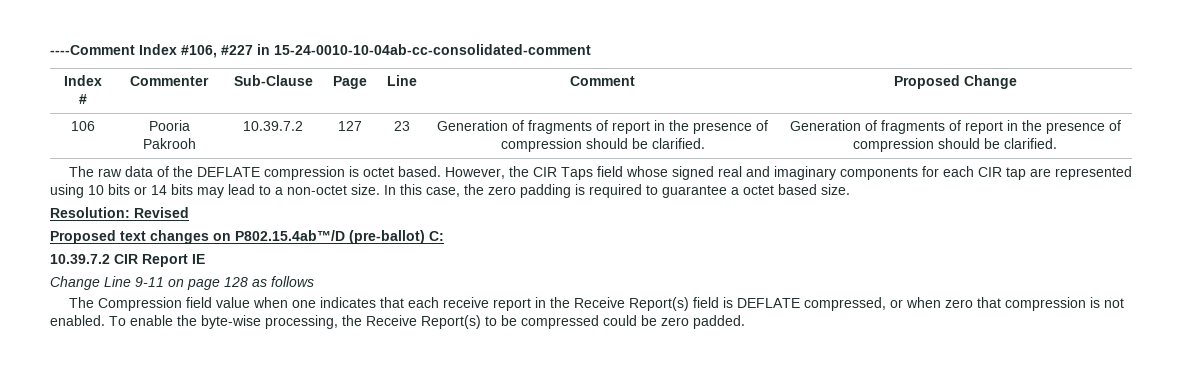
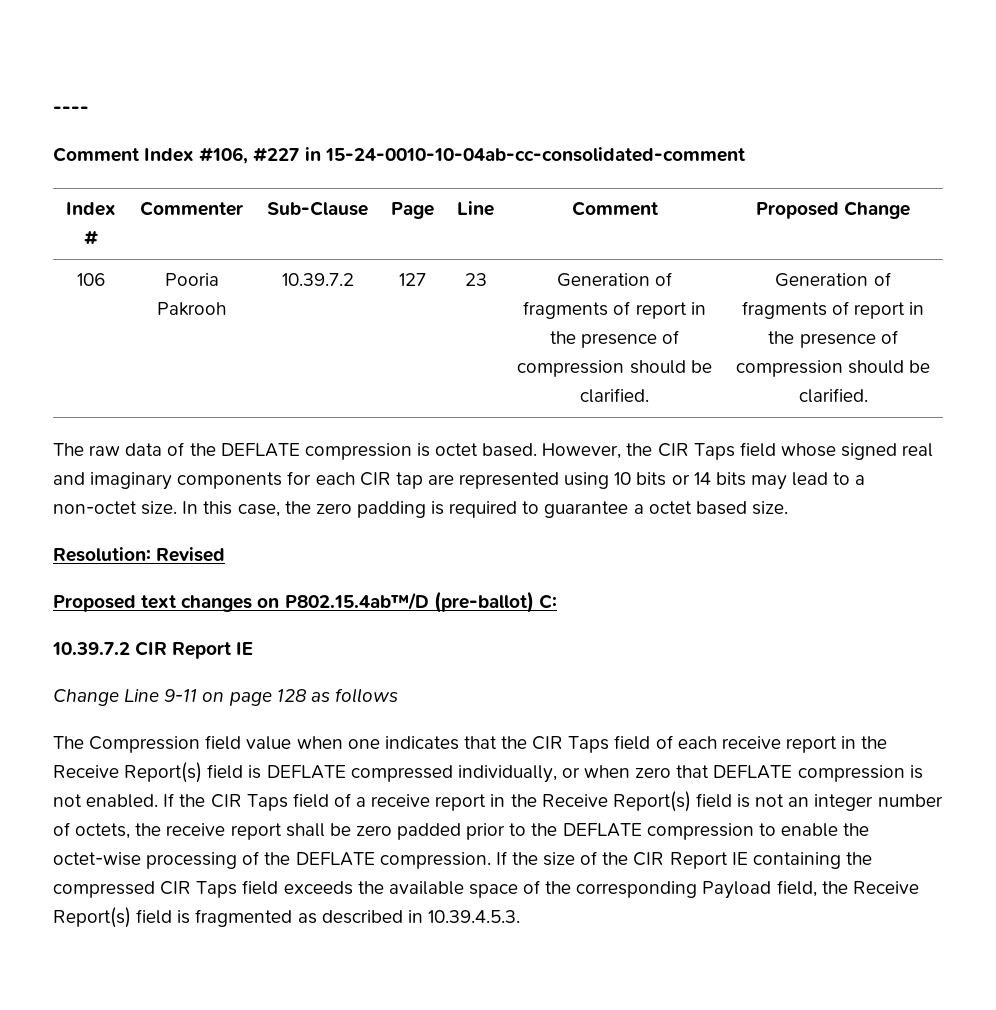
[50,45,135,55] ----Comment -> [53,106,89,114] [53,147,139,162] ---- // Comment
(404, 302) none -> [501,735,673,753] the CIR Taps field of
[803,297,886,311] compressed, -> [350,765,557,783] compressed individually,
(1001, 302) none -> [713,765,793,779] DEFLATE
[109,315,745,329] To enable the byte-wise processing, the Receive Report(s) to be compressed could be zero padded. -> [163,791,943,812] [53,822,870,840] [53,851,872,869] [53,880,919,899] [53,907,520,928] If the CIR Taps field of a receive report in the Receive Report(s) field is not an integer number of octets, the receive report shall be zero padded prior to the DEFLATE compression to enable the octet-wise processing of the DEFLATE compression. If the size of the CIR Report IE containing the compressed CIR Taps field exceeds the available space of the corresponding Payload field, the Receive Report(s) field is fragmented as described in 10.39.4.5.3.

